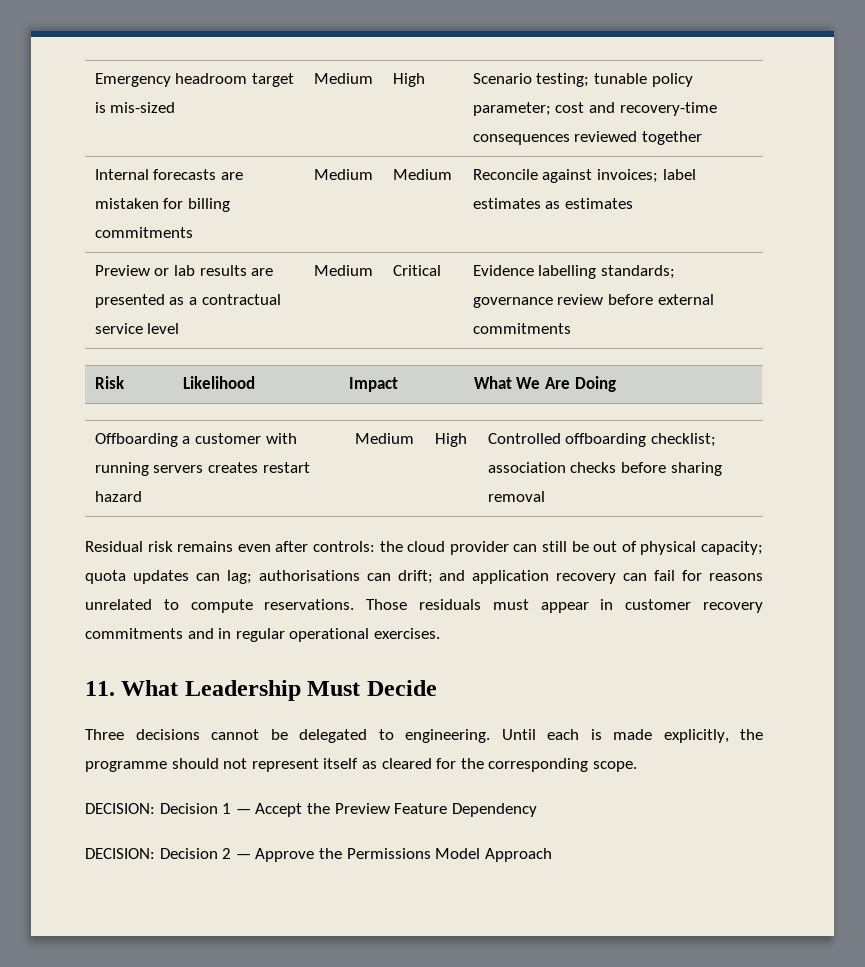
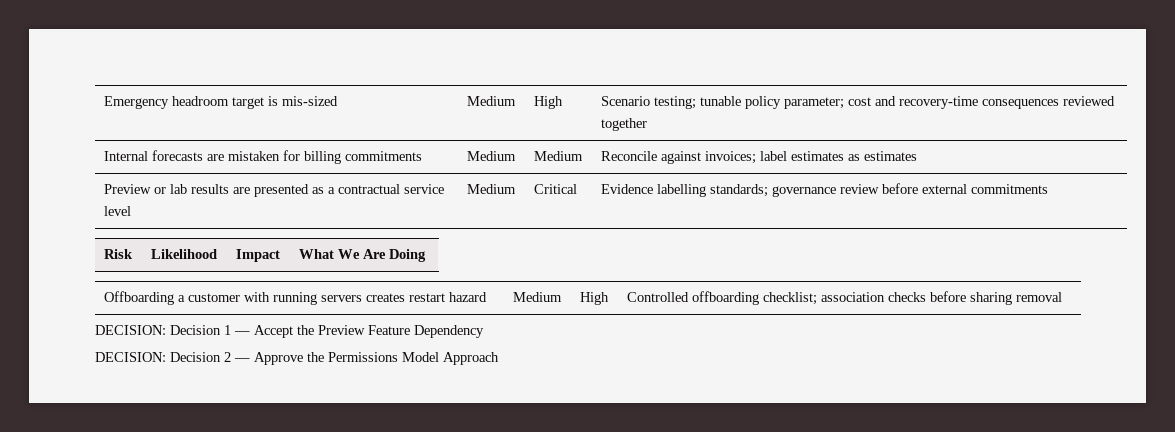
[85,541,764,555] [85,570,763,584] [85,599,763,613] [85,628,440,642] [85,680,437,701] [85,729,763,743] [85,758,637,772] // Residual risk remains even after controls: the cloud provider can still be out of physical capacity; quota updates can lag; authorisations can drift; and application recovery can fail for reasons unrelated to compute reservations. Those residuals must appear in customer recovery commitments and in regular operational exercises. // 11. What Leadership Must Decide // Three decisions cannot be delegated to engineering. Until each is made explicitly, the programme should not represent itself as cleared for the corresponding scope. -> (1063, 297) none

